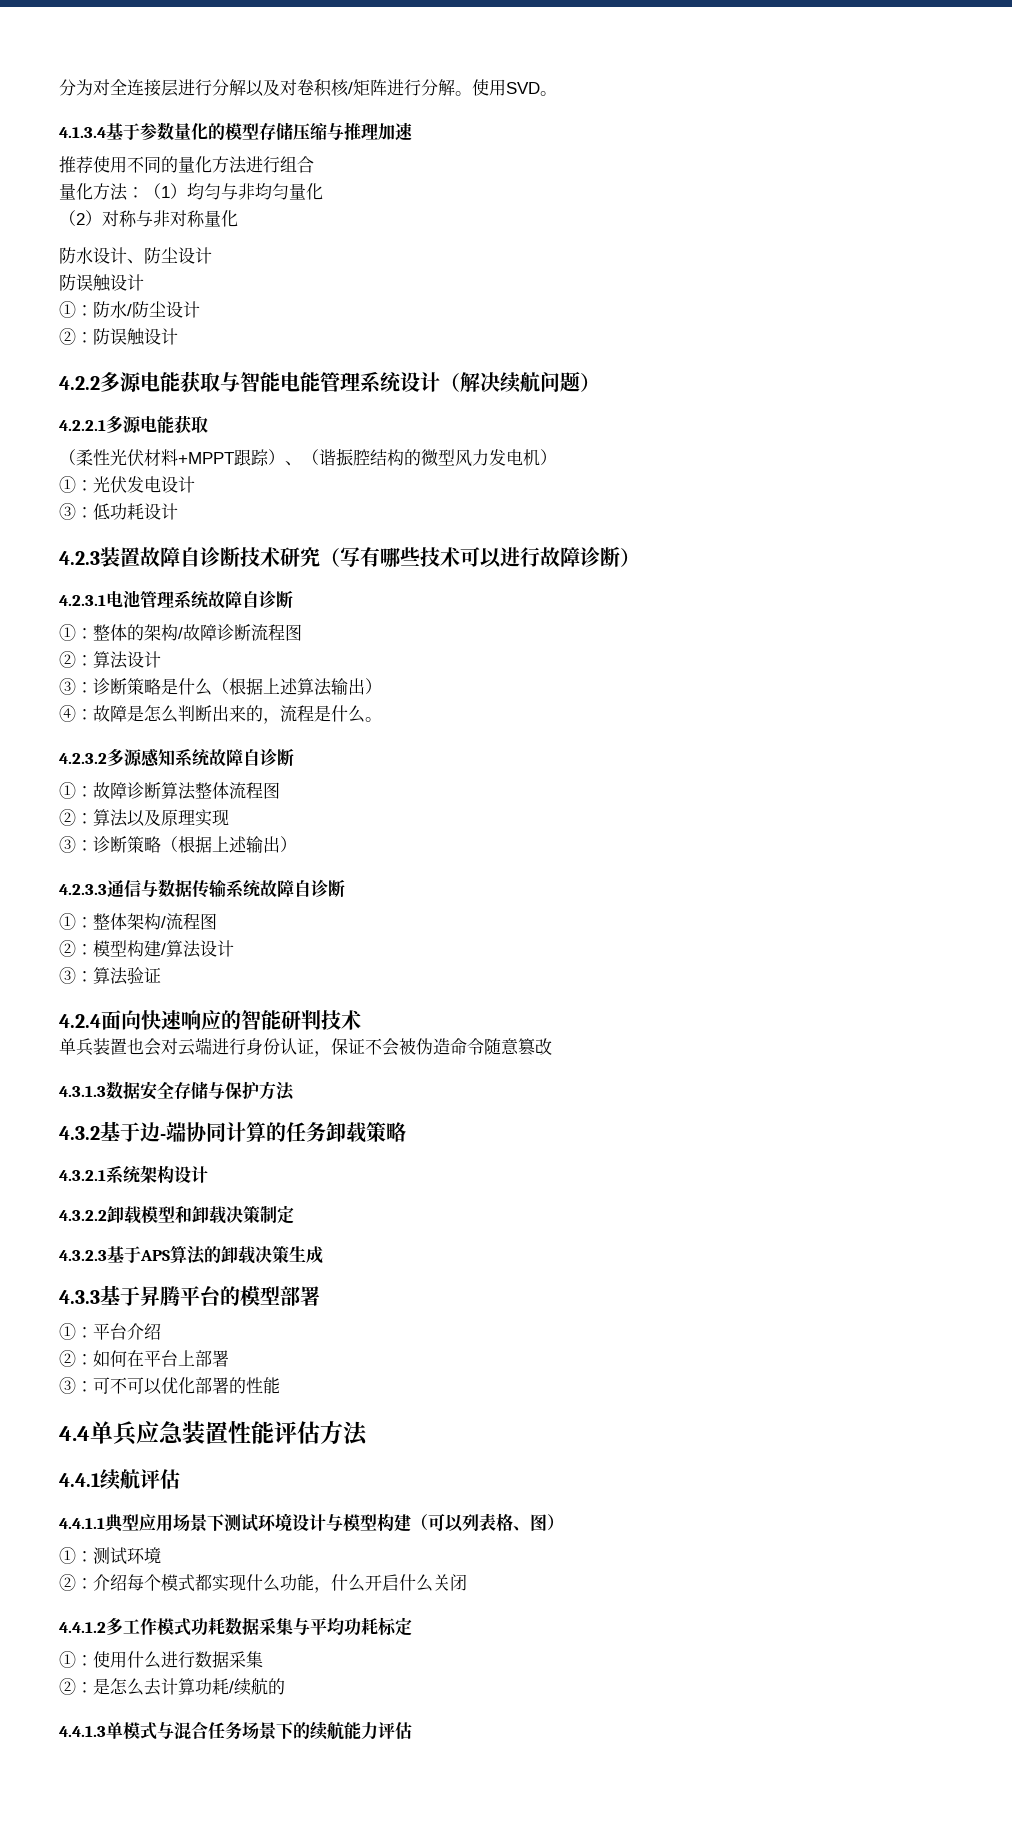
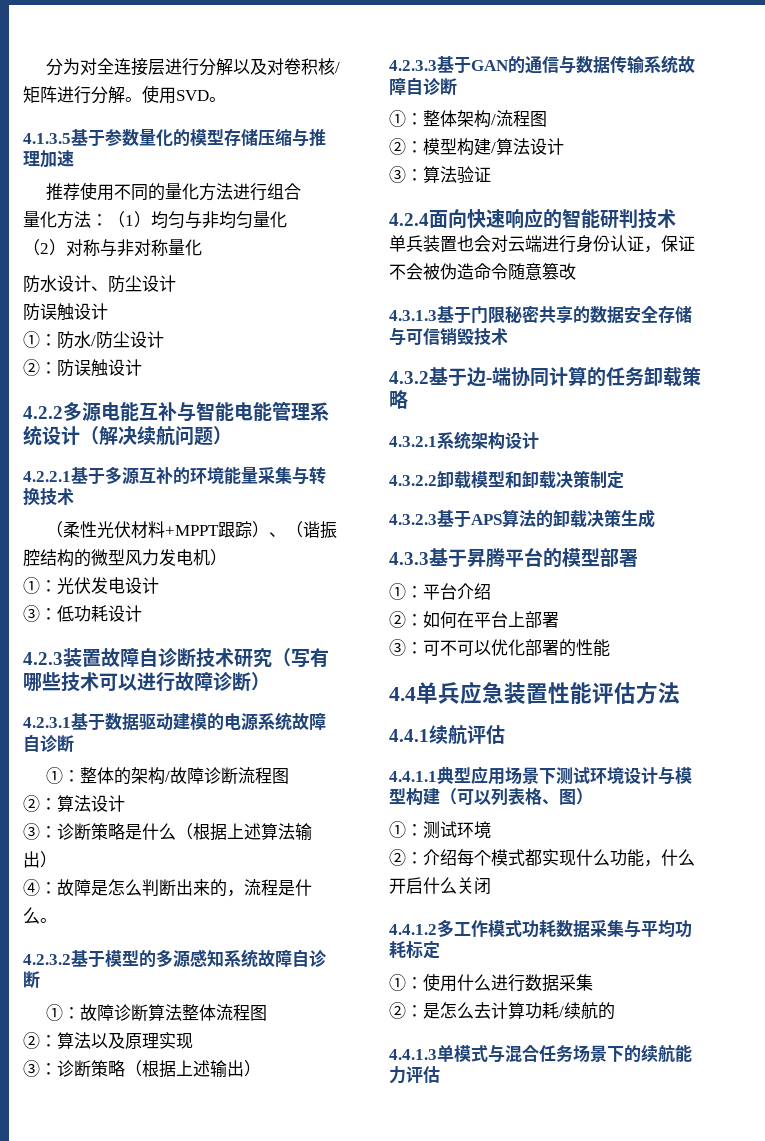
[59,127,106,138] 4.1.3.4 -> [23,133,71,144] 4.1.3.5
[180,371,220,392] 获取 -> [139,402,177,421] 互补
[106,415,208,433] 多源电能获取 -> [71,466,326,485] [23,488,74,506] 基于多源互补的环境能量采集与转换技术
[106,590,174,608] 电池管理 -> [71,713,258,731] 基于数据驱动建模的电源
(107, 758) none -> [71,950,156,967] 基于模型的
(107, 889) none -> [437,56,525,73] 基于GAN的
(106, 1091) none -> [437,306,590,323] 基于门限秘密共享的
[225,1081,295,1101] 保护方法 -> [406,328,508,345] 可信销毁技术

